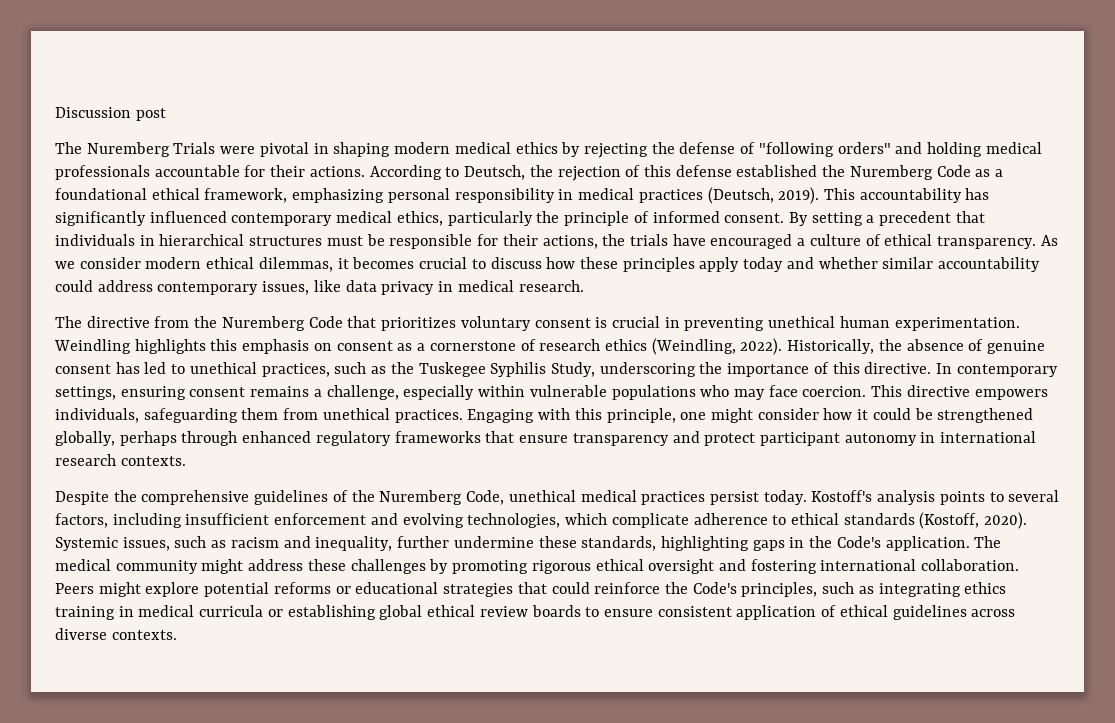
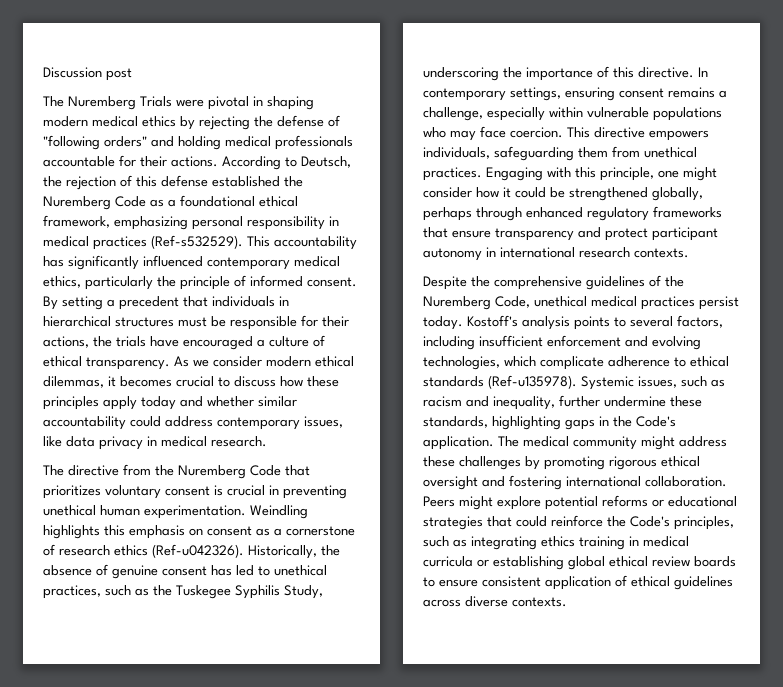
[707,187,820,204] (Deutsch, 2019). -> [151,235,243,249] (Ref-s532529).
[651,338,783,355] (Weindling, 2022). -> [152,544,244,558] (Ref-u042326).
[919,512,1028,529] (Kostoff, 2020). -> [488,375,577,389] (Ref-u135978).

